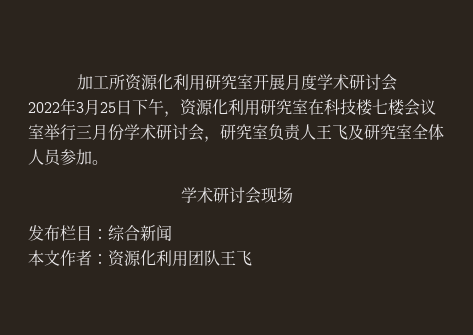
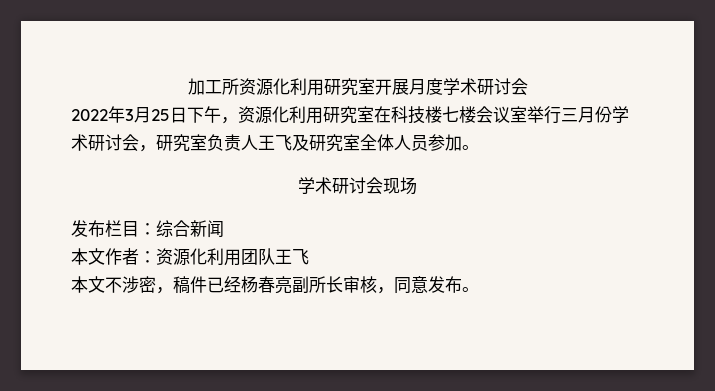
(252, 258) none -> [71,276,479,294] // 本文不涉密，稿件已经杨春亮副所长审核，同意发布。

